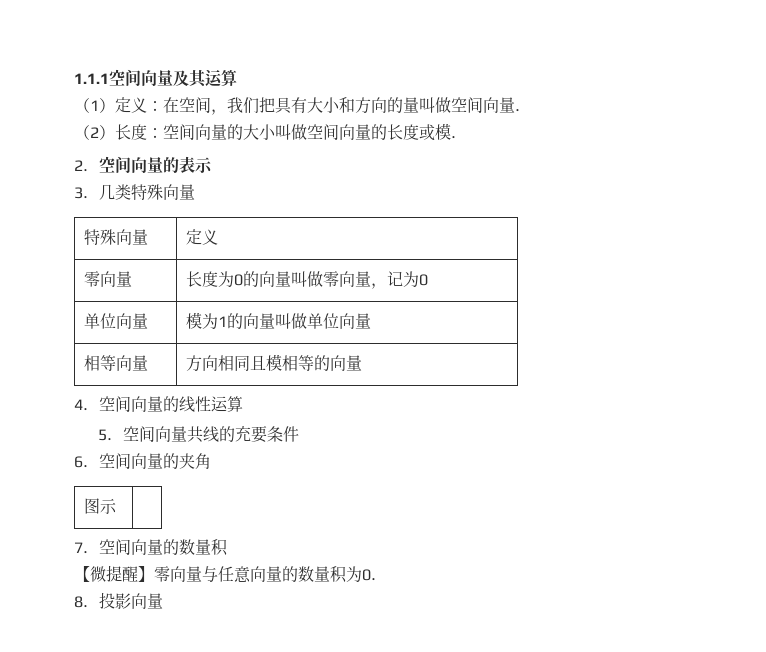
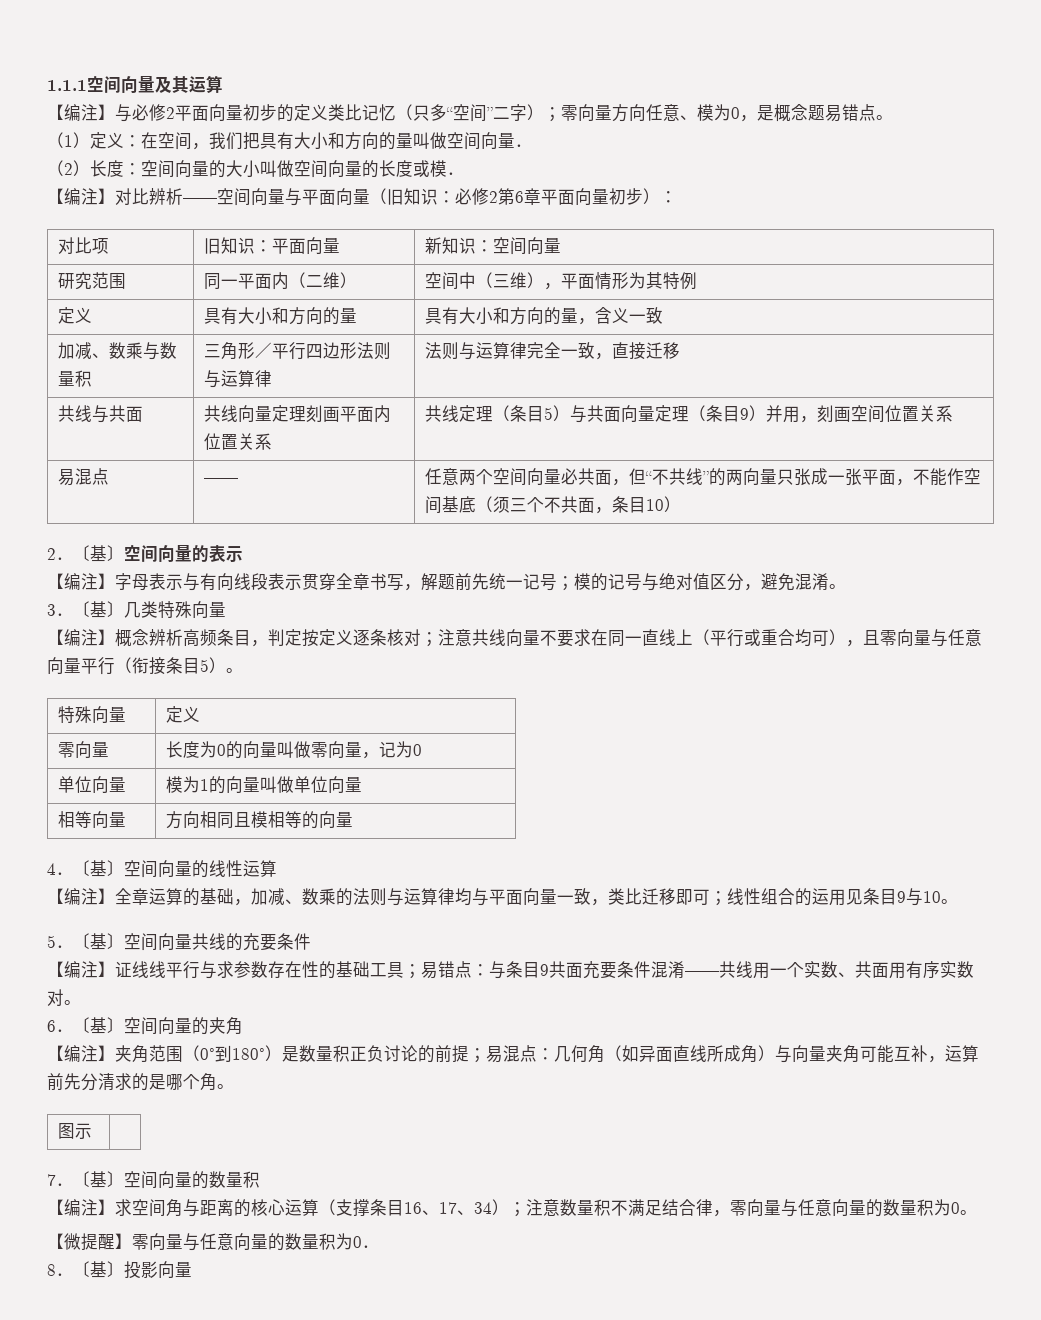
(237, 77) none -> [47,104,893,122] // 【编注】与必修2平面向量初步的定义类比记忆（只多“空间”二字）；零向量方向任意、模为0，是概念题易错点。
(467, 137) none -> [47,188,677,206] [58,237,110,254] [204,237,341,254] [425,237,562,255] [58,272,127,290] [204,272,358,290] [425,272,698,290] [58,307,93,324] [204,307,358,325] [425,307,664,325] [58,342,178,360] [58,370,93,387] [204,342,392,360] [204,370,273,388] [425,342,681,360] [58,405,144,423] [204,405,392,423] [204,433,273,450] [425,405,954,423] [58,468,110,486] [204,478,239,483] [425,468,982,486] [425,496,682,514] // 【编注】对比辨析——空间向量与平面向量（旧知识：必修2第6章平面向量初步）： // 对比项 | 旧知识：平面向量 | 新知识：空间向量 // 研究范围 | 同一平面内（二维） | 空间中（三维），平面情形为其特例 // 定义 | 具有大小和方向的量 | 具有大小和方向的量，含义一致 // 加减、数乘与数量积 | 三角形／平行四边形法则与运算律 | 法则与运算律完全一致，直接迁移 // 共线与共面 | 共线向量定理刻画平面内位置关系 | 共线定理（条目5）与共面向量定理（条目9）并用，刻画空间位置关系 // 易混点 | —— | 任意两个空间向量必共面，但“不共线”的两向量只张成一张平面，不能作空间基底（须三个不共面，条目10）
(99, 170) none -> [73,545,124,562] 〔基〕
(212, 165) none -> [47,573,846,591] // 【编注】字母表示与有向线段表示贯穿全章书写，解题前先统一记号；模的记号与绝对值区分，避免混淆。
(99, 197) none -> [73,601,124,618] 〔基〕
(195, 192) none -> [47,629,982,647] [47,657,243,675] // 【编注】概念辨析高频条目，判定按定义逐条核对；注意共线向量不要求在同一直线上（平行或重合均可），且零向量与任意向量平行（衔接条目5）。
(99, 409) none -> [73,860,124,877] 〔基〕
(243, 404) none -> [47,888,958,906] // 【编注】全章运算的基础，加减、数乘的法则与运算律均与平面向量一致，类比迁移即可；线性组合的运用见条目9与10。
(124, 439) none -> [73,933,124,950] 〔基〕
(300, 434) none -> [47,961,974,979] [47,989,81,1006] // 【编注】证线线平行与求参数存在性的基础工具；易错点：与条目9共面充要条件混淆——共线用一个实数、共面用有序实数对。
(99, 466) none -> [73,1017,124,1034] 〔基〕
(211, 461) none -> [47,1045,979,1063] [47,1073,234,1091] // 【编注】夹角范围（0°到180°）是数量积正负讨论的前提；易混点：几何角（如异面直线所成角）与向量夹角可能互补，运算前先分清求的是哪个角。
(99, 552) none -> [73,1171,124,1188] 〔基〕
(228, 547) none -> [47,1199,977,1217] // 【编注】求空间角与距离的核心运算（支撑条目16、17、34）；注意数量积不满足结合律，零向量与任意向量的数量积为0。
(99, 606) none -> [73,1261,124,1278] 〔基〕

